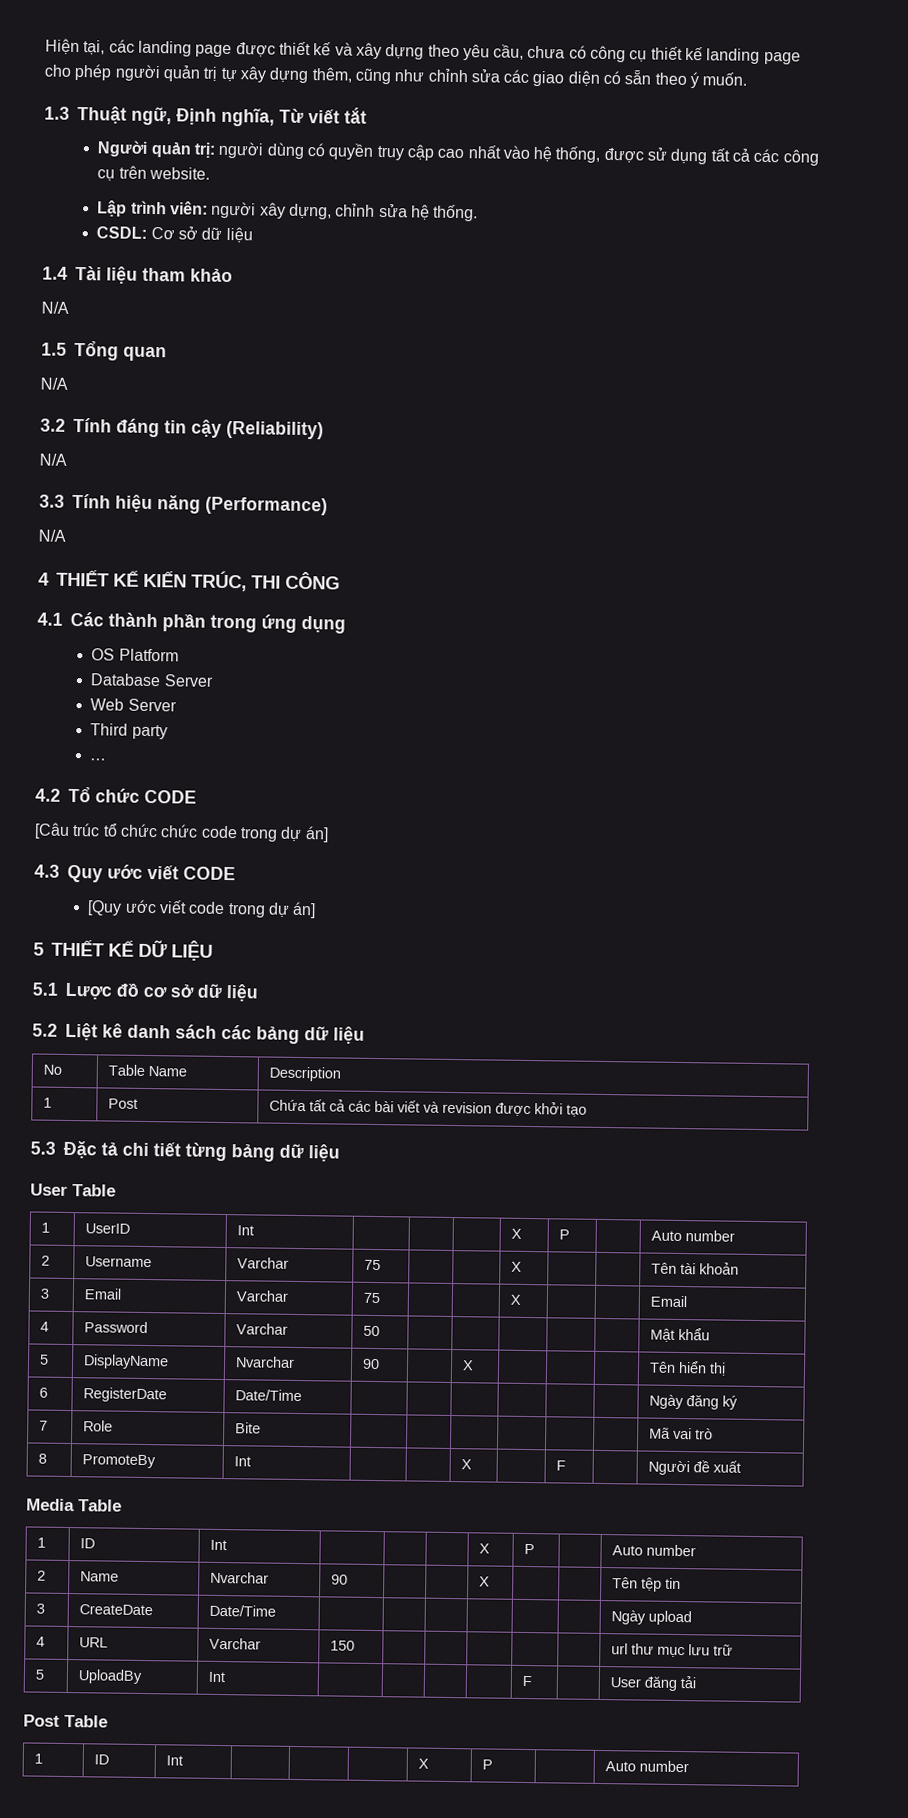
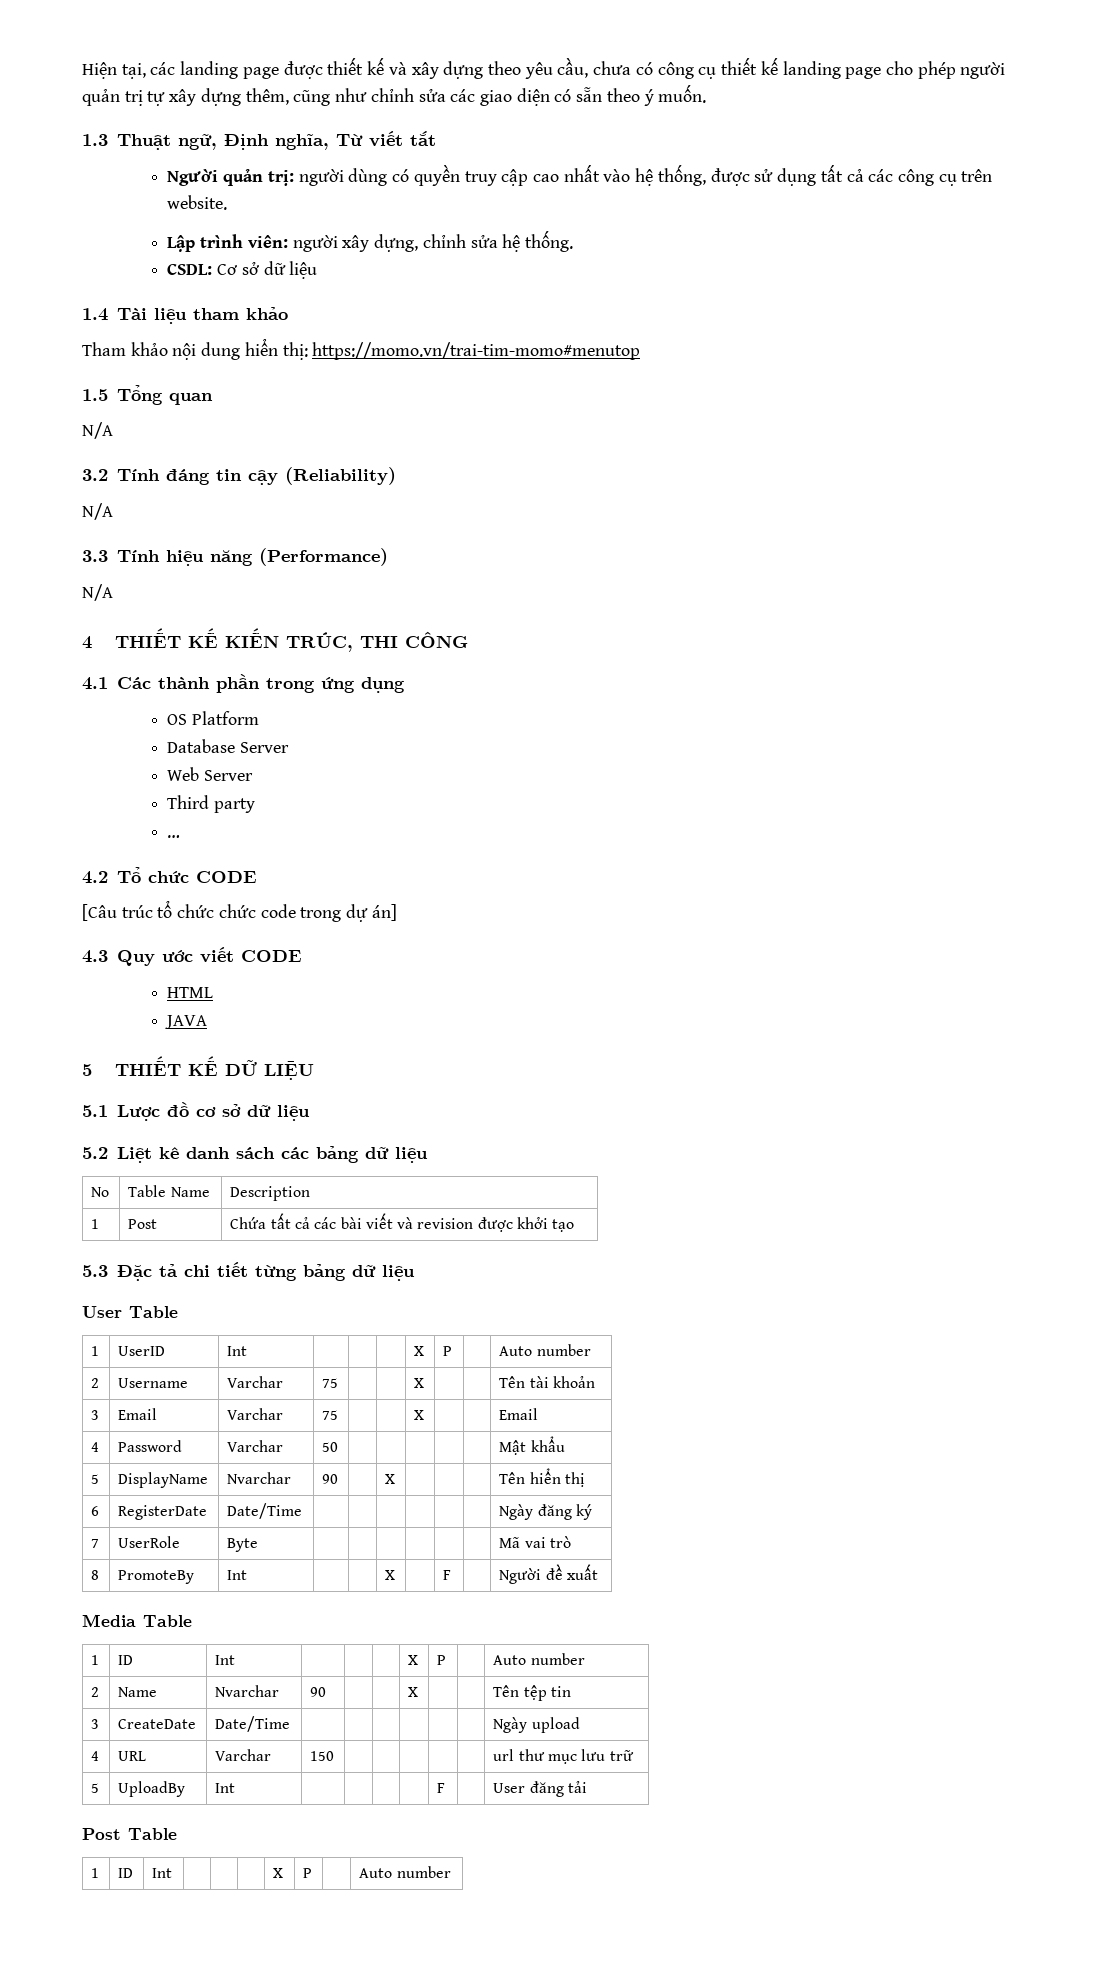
[41,301,69,314] N/A -> [82,338,641,360] Tham khảo nội dung hiển thị: https://momo.vn/trai-tim-momo#menutop
[87,899,317,919] [Quy ước viết code trong dự án] -> [167,987,214,998] [165,1015,208,1029] HTML // JAVA
[82,1420,113,1432] [234,1422,261,1434] Role | Bite -> [118,1536,181,1548] [227,1538,259,1552] UserRole | Byte

